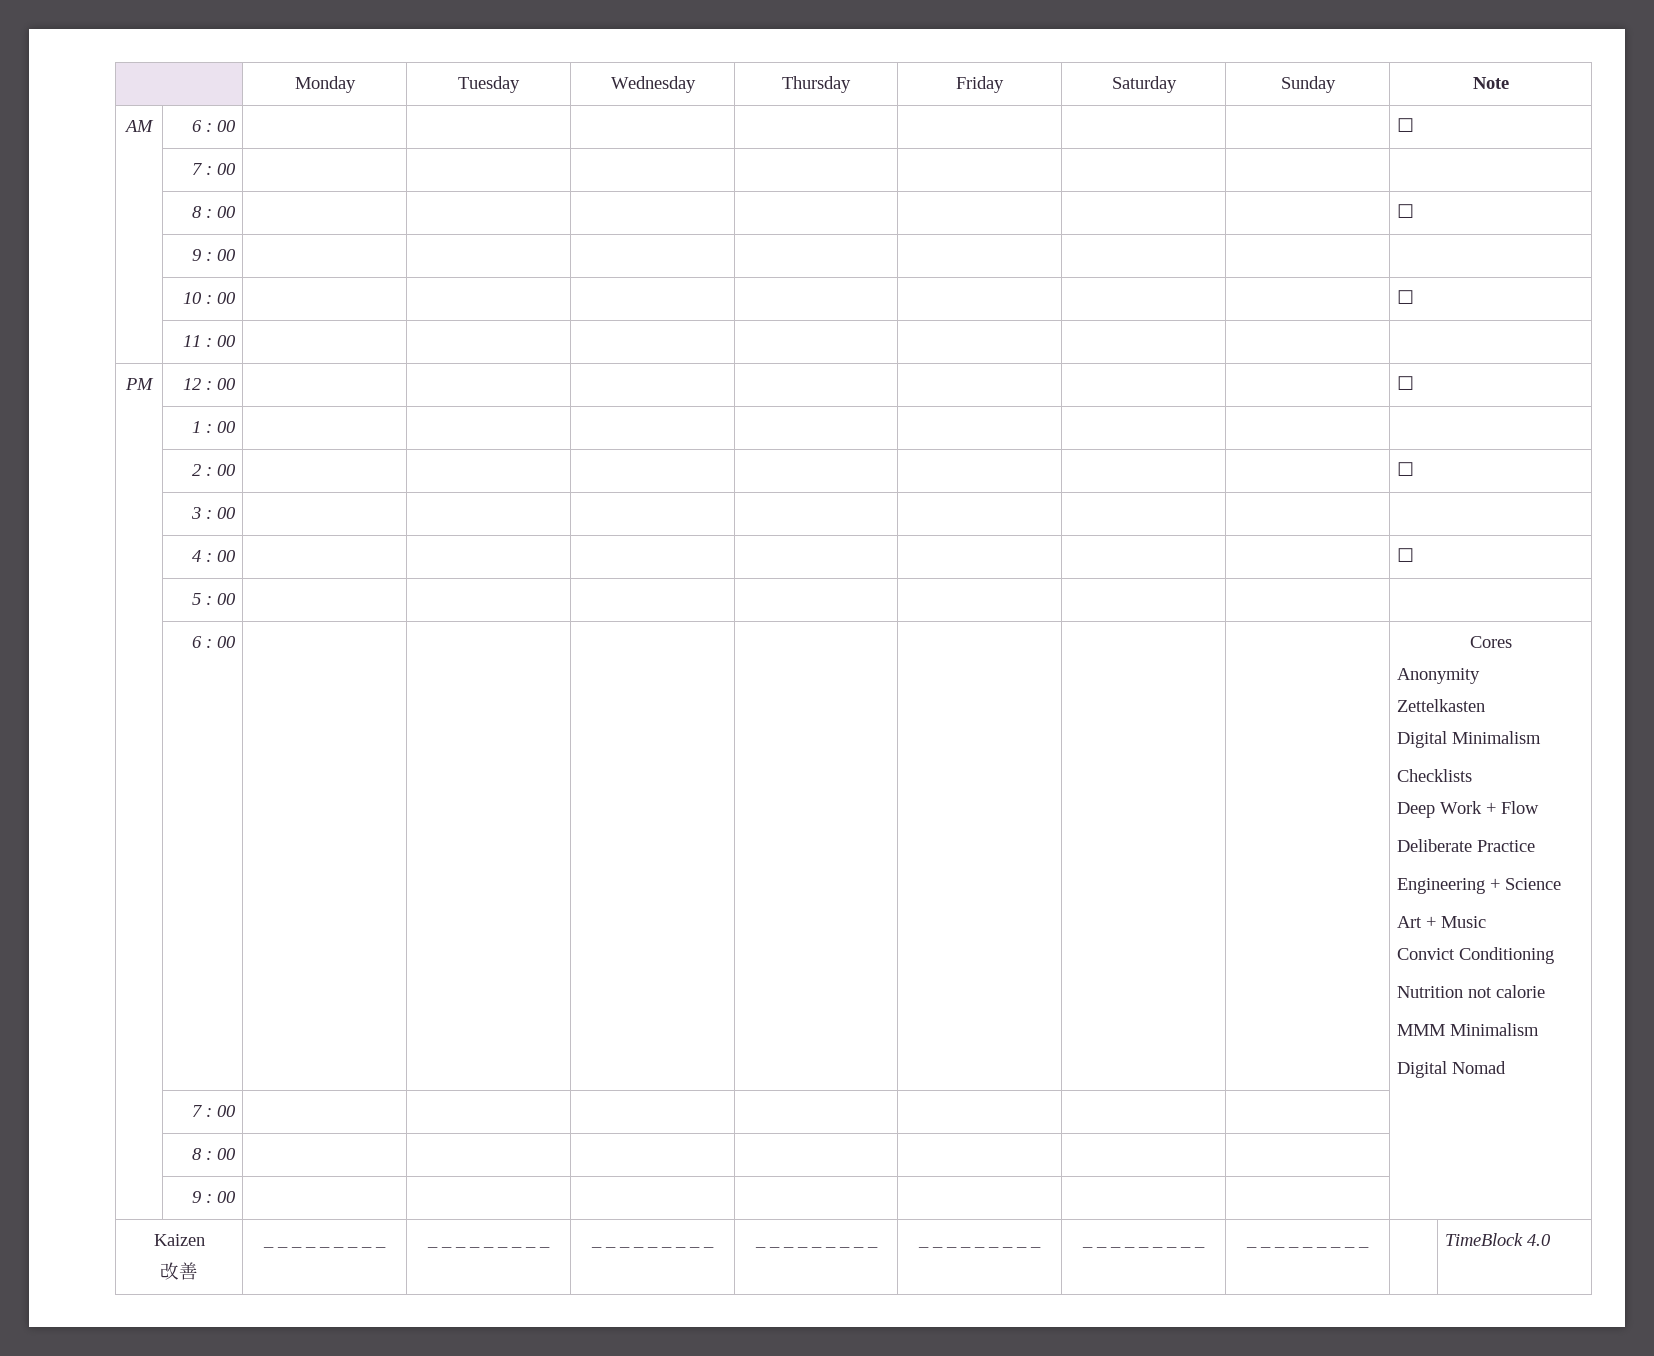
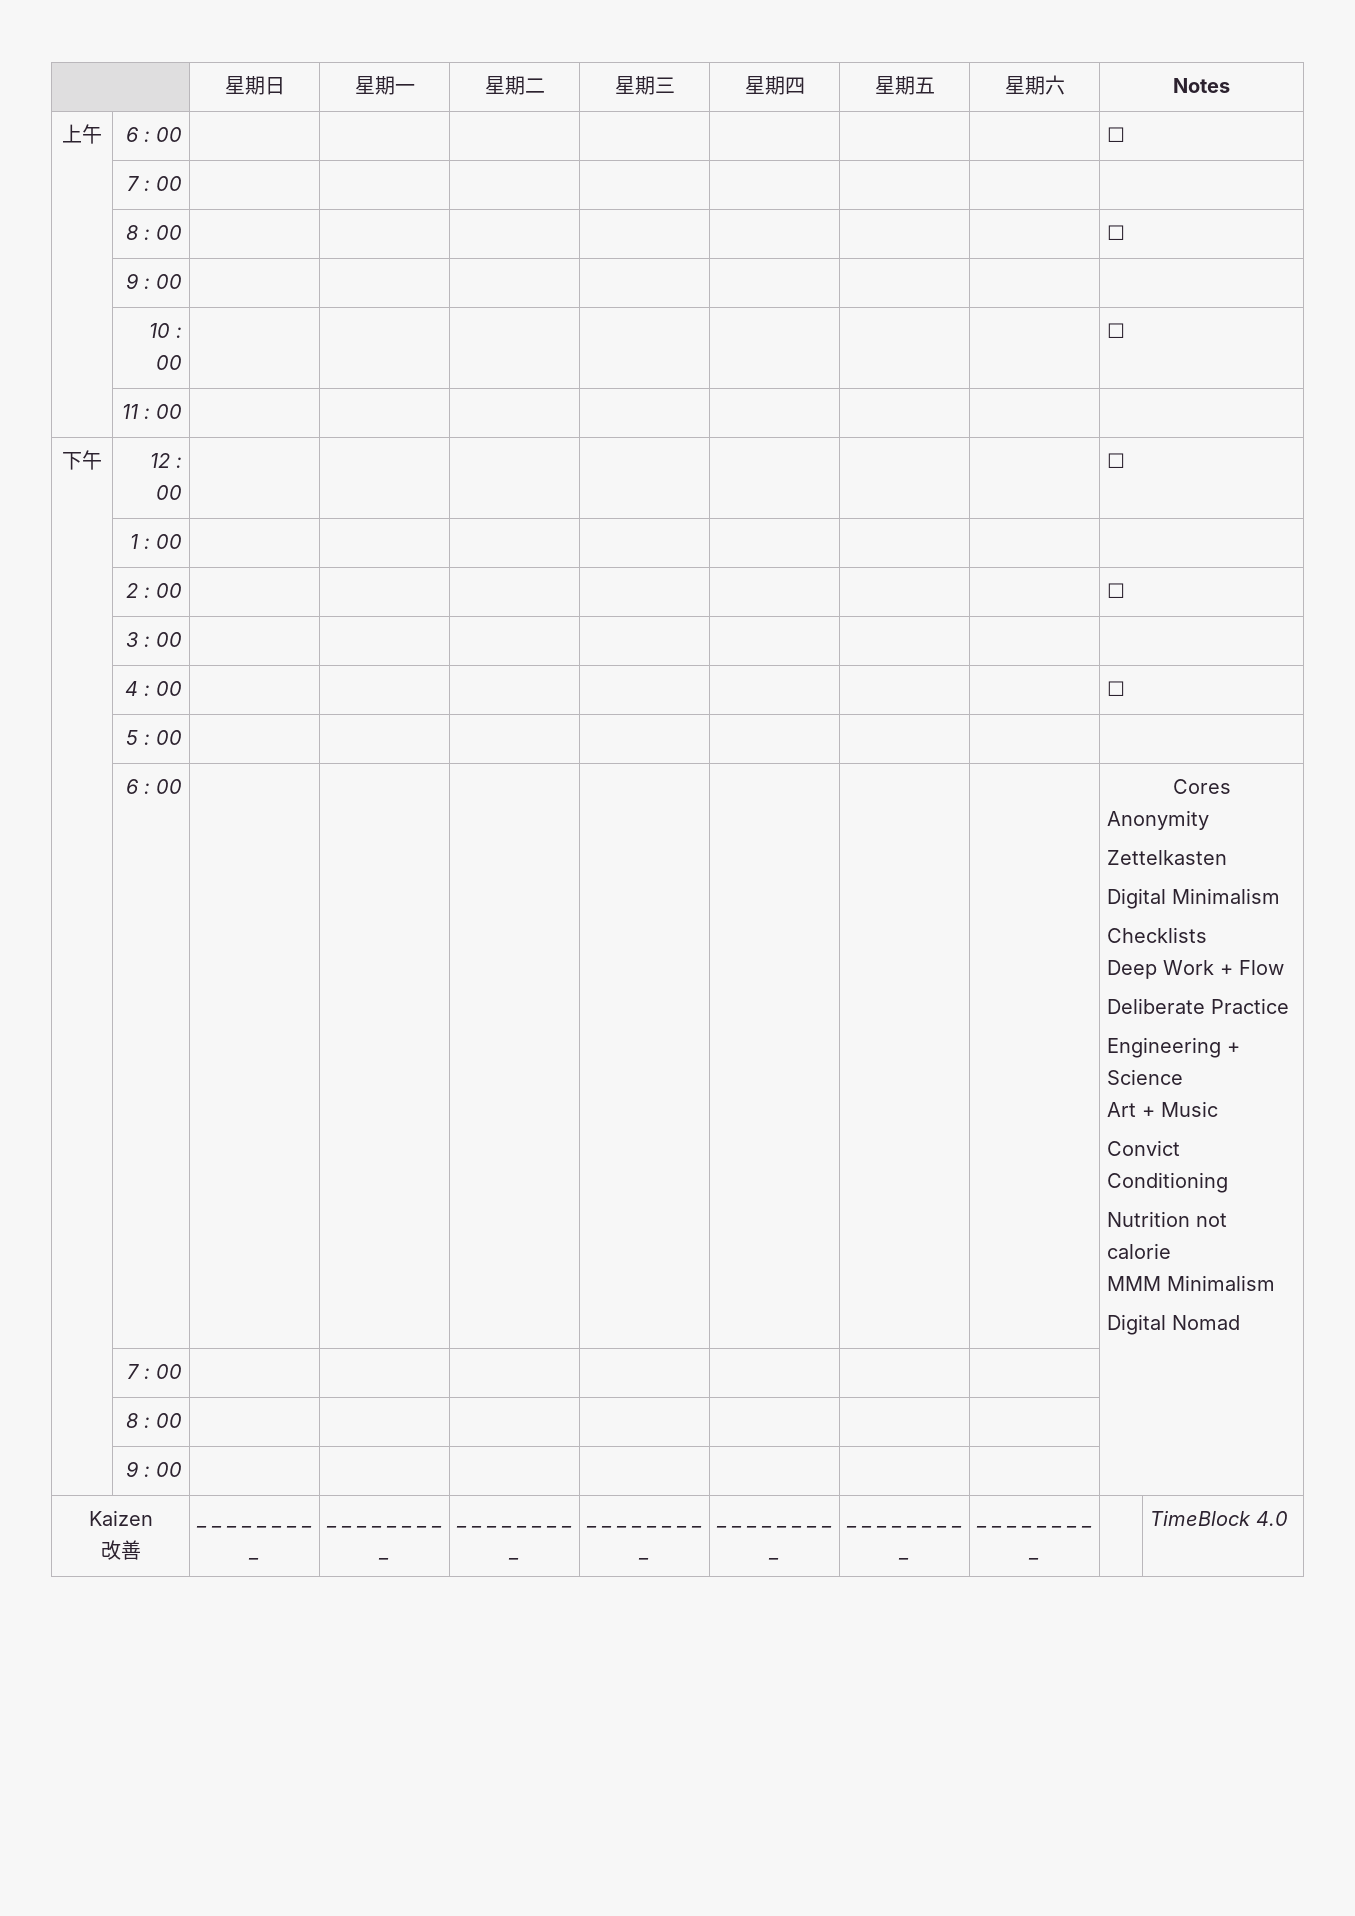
[294,76,356,93] [458,76,520,93] [610,76,696,93] [782,76,851,93] [956,76,1004,93] [1111,76,1177,93] [1280,76,1336,93] [1472,77,1509,89] [124,120,154,132] | Monday | Tuesday | Wednesday | Thursday | Friday | Saturday | Sunday | Note // AM -> [224,76,285,95] [354,76,415,95] [484,76,545,95] [614,76,675,95] [744,76,805,95] [874,76,935,95] [1004,75,1065,95] [1173,78,1230,93] [62,124,102,144] | 星期日 | 星期一 | 星期二 | 星期三 | 星期四 | 星期五 | 星期六 | Notes // 上午
[125,378,154,390] PM -> [62,450,102,470] 下午

